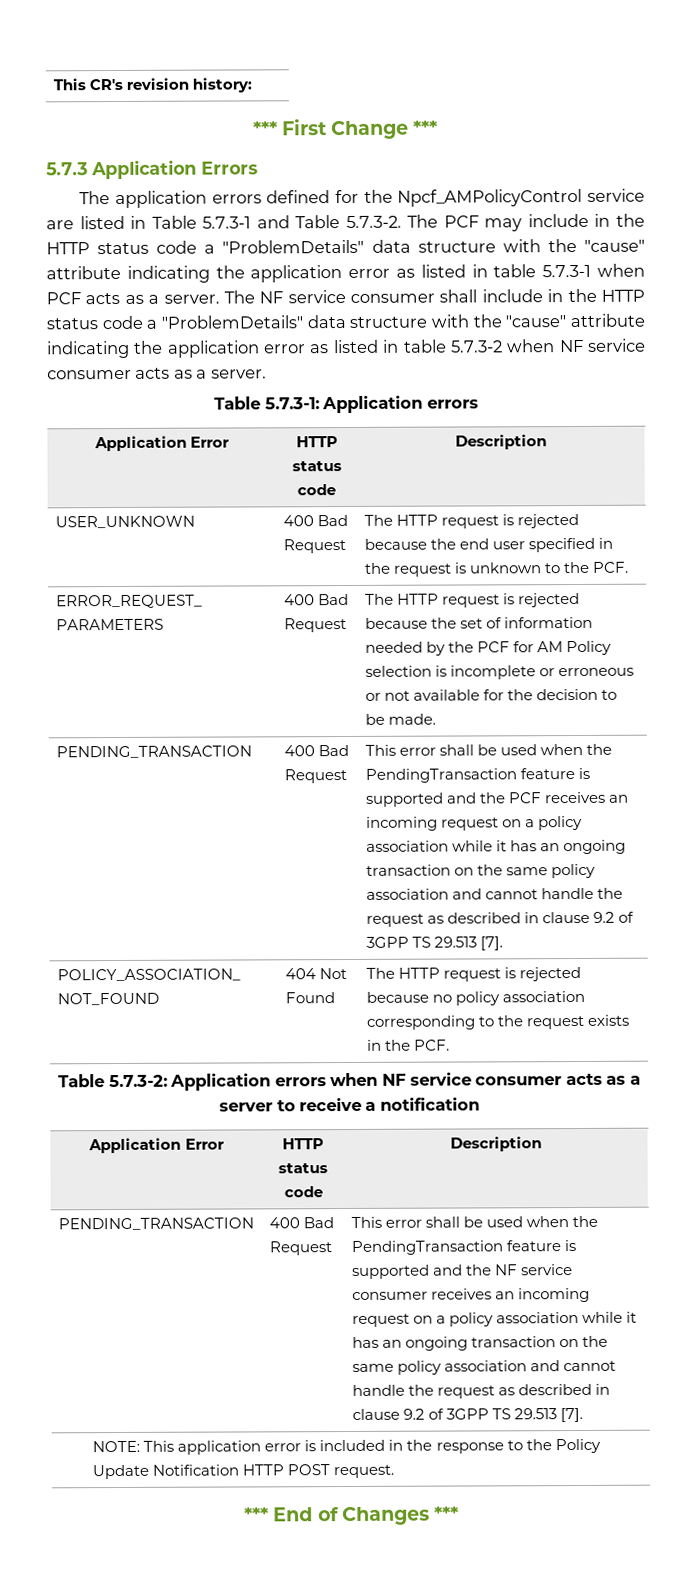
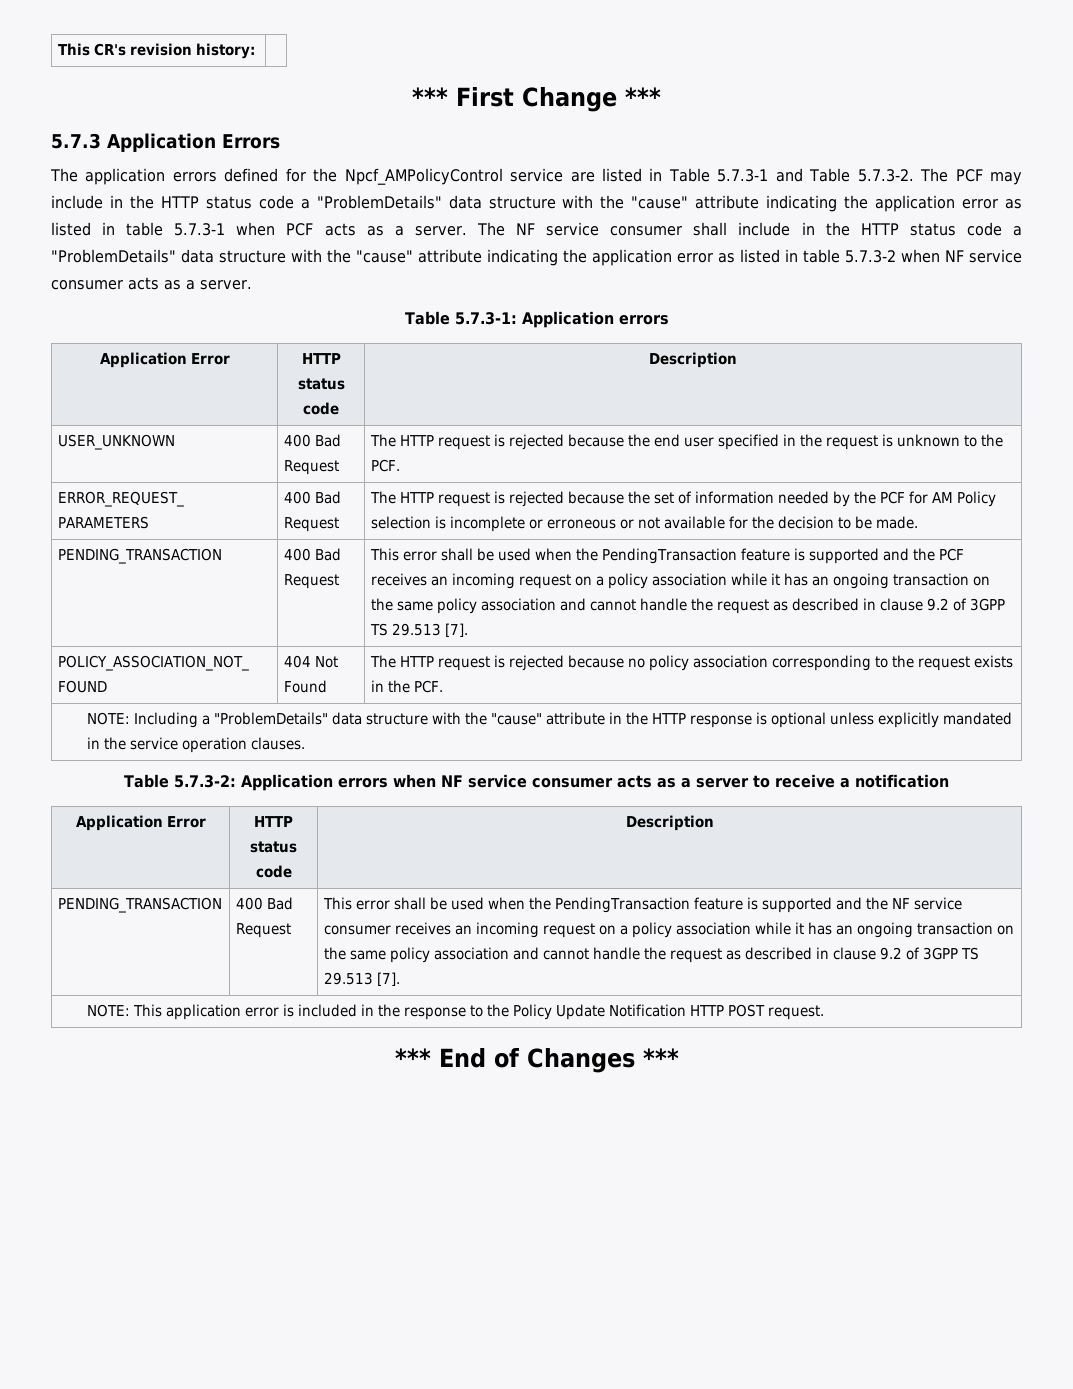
(451, 1045) none -> [86,712,1012,728] [86,737,305,753] // NOTE: Including a "ProblemDetails" data structure with the "cause" attribute in the HTTP response is optional unless explicitly mandated in the service operation clauses.

